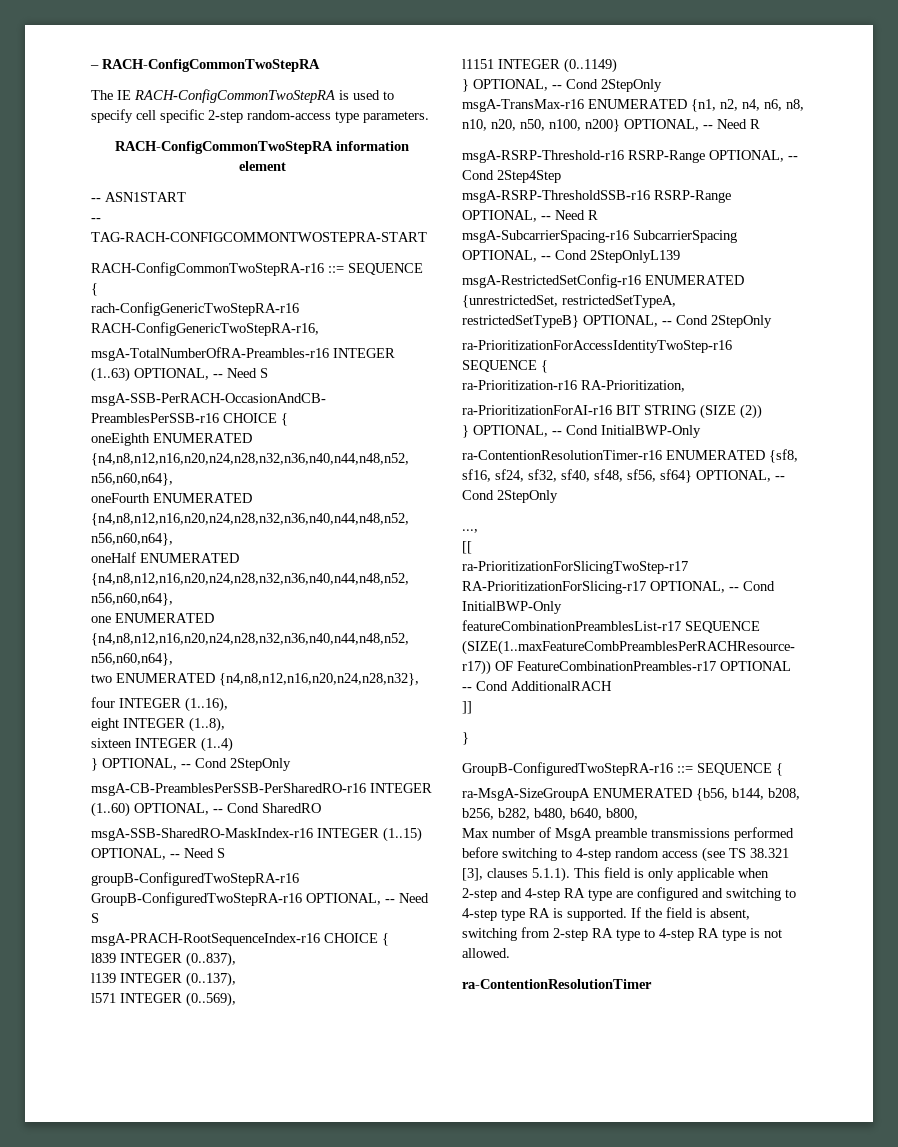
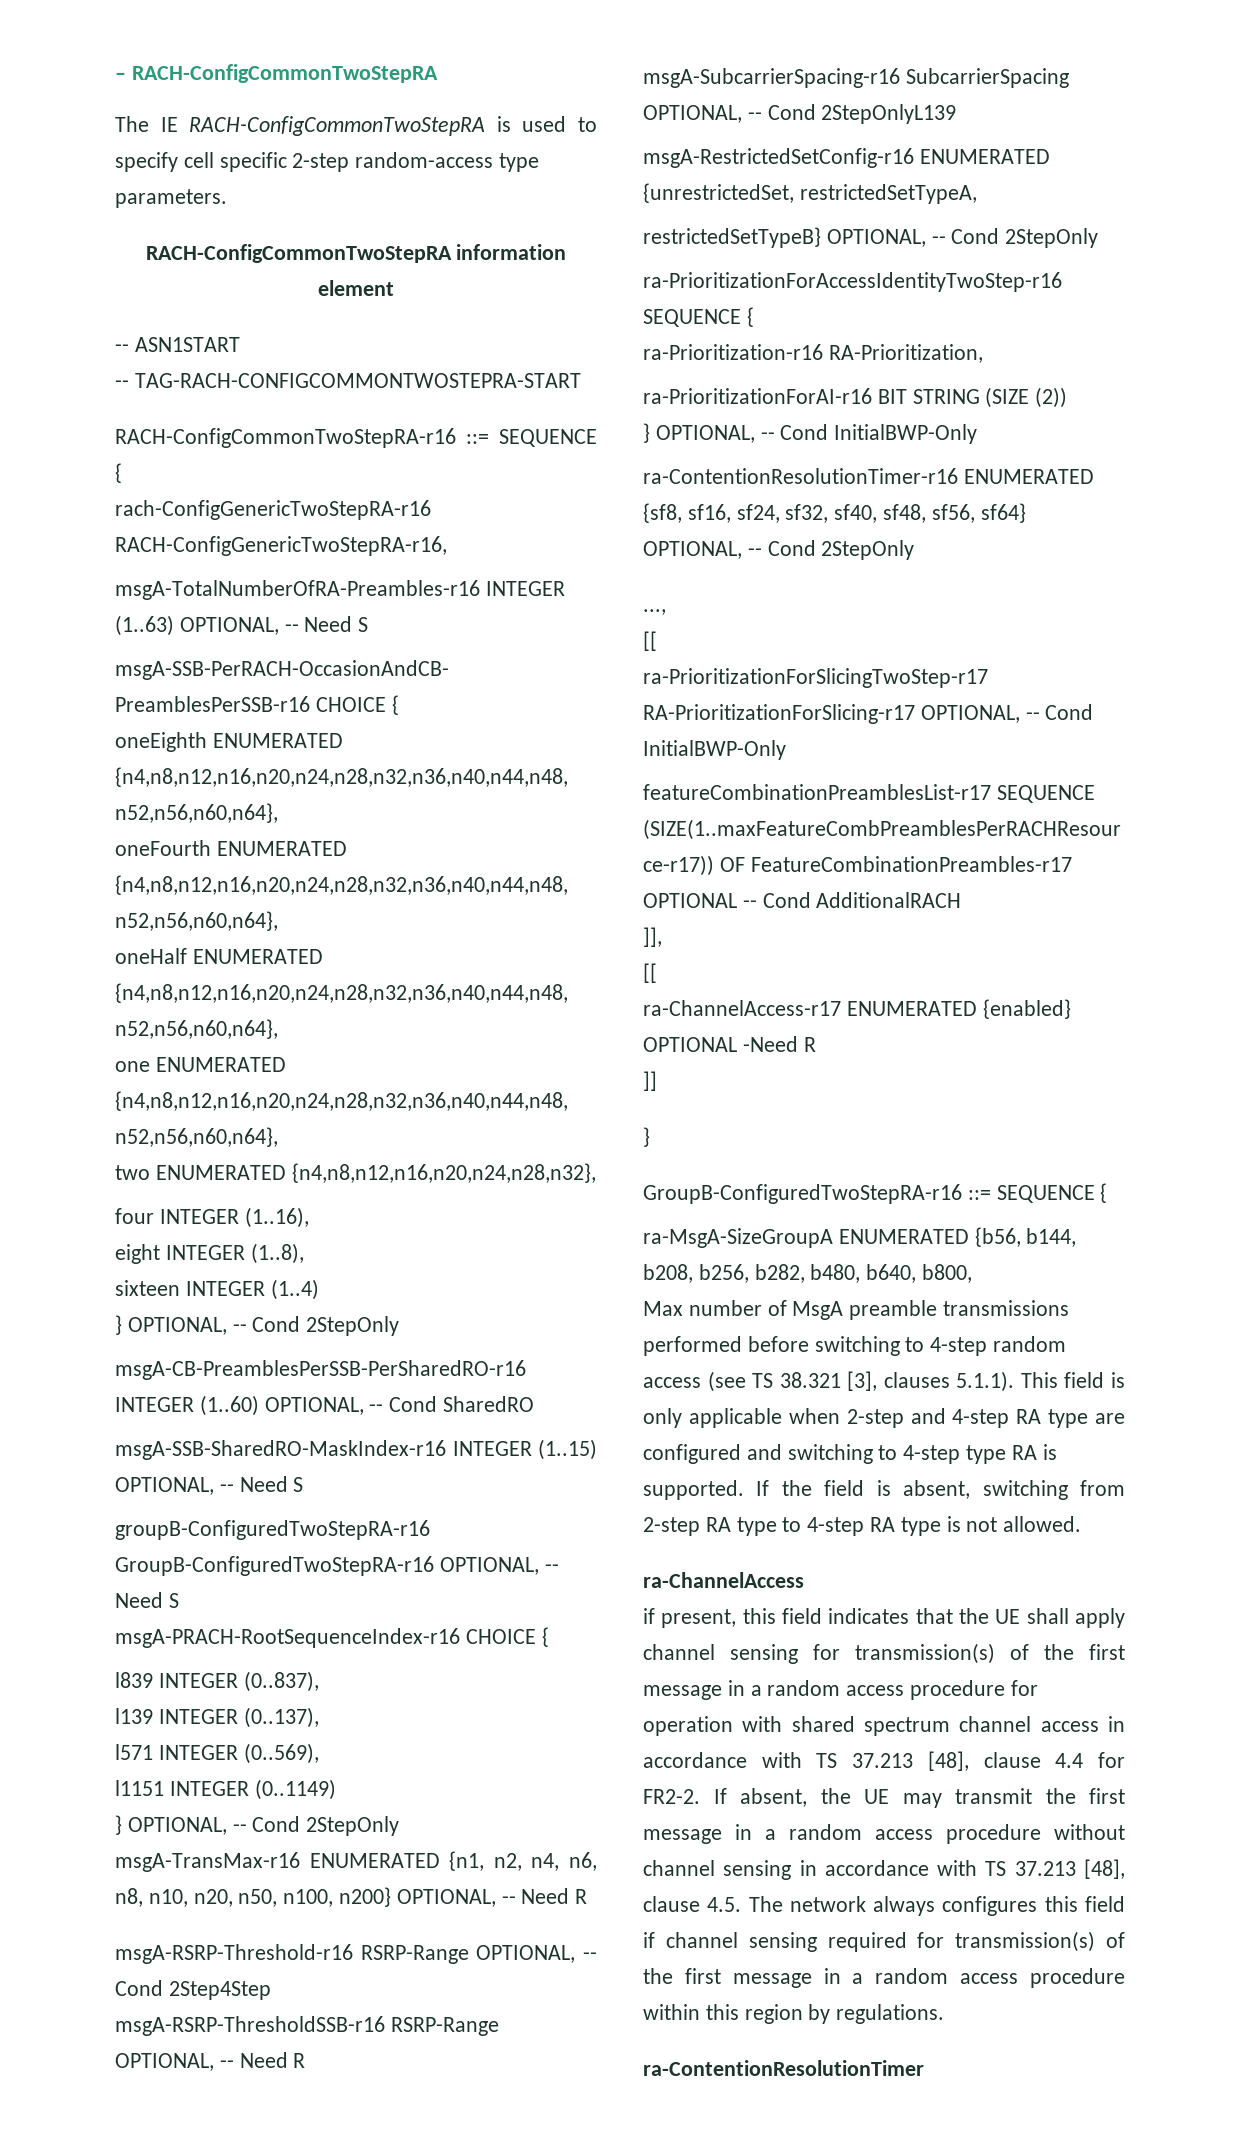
(612, 686) none -> [643,927,662,947] [643,963,657,983] [643,999,1071,1019] [643,1036,816,1052] // ]], // [[ // ra-ChannelAccess-r17 ENUMERATED {enabled} OPTIONAL -Need R
(510, 953) none -> [643,1572,804,1588] [643,1608,1125,1628] [643,1643,1125,1664] [643,1680,1038,1700] [643,1716,1125,1736] [643,1751,1125,1771] [643,1788,1125,1808] [643,1824,1125,1844] [643,1859,1125,1880] [643,1896,1125,1916] [643,1931,1125,1952] [643,1968,1125,1988] [643,2004,945,2024] // ra-ChannelAccess // if present, this field indicates that the UE shall apply channel sensing for transmission(s) of the first message in a random access procedure for operation with shared spectrum channel access in accordance with TS 37.213 [48], clause 4.4 for FR2-2. If absent, the UE may transmit the first message in a random access procedure without channel sensing in accordance with TS 37.213 [48], clause 4.5. The network always configures this field if channel sensing required for transmission(s) of the first message in a random access procedure within this region by regulations.

